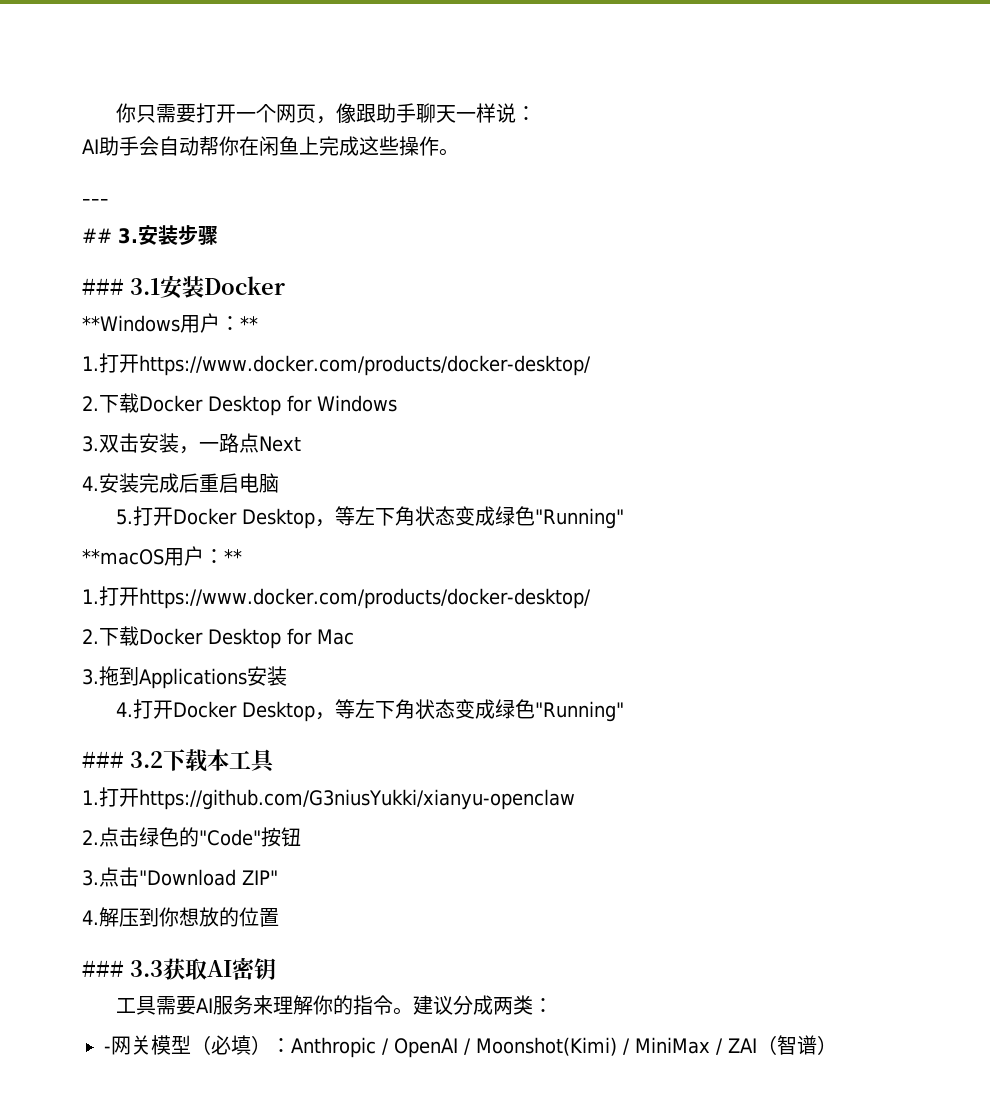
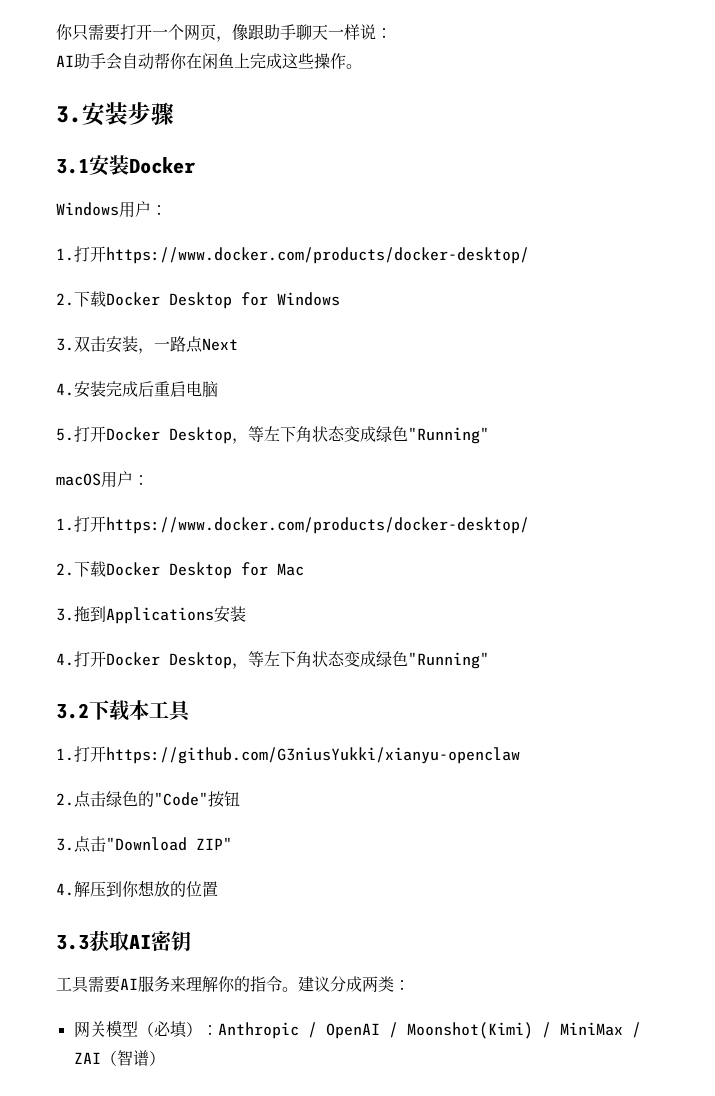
[82,199,109,206] [82,228,112,243] --- // ## -> (362, 66) none
[82,278,124,295] ### -> (174, 113) none
[82,313,258,333] **Windows用户：** -> [56,201,167,218] Windows用户：
[82,546,242,566] **macOS用户：** -> [56,471,149,488] macOS用户：
[82,751,124,768] ### -> (489, 660) none
[82,960,124,977] ### -> (218, 889) none
[104,1046,111,1053] - -> (410, 985) none

